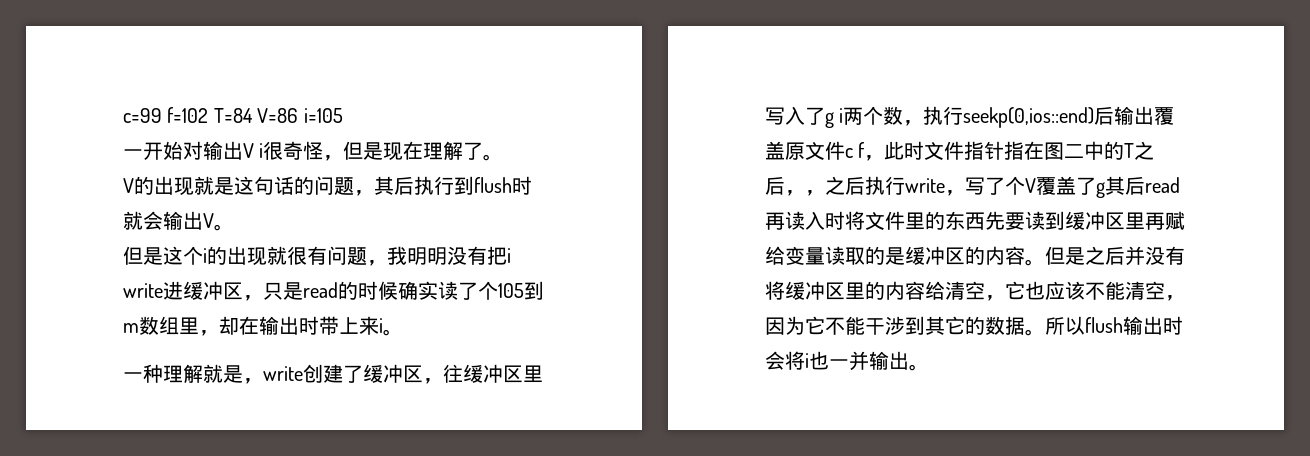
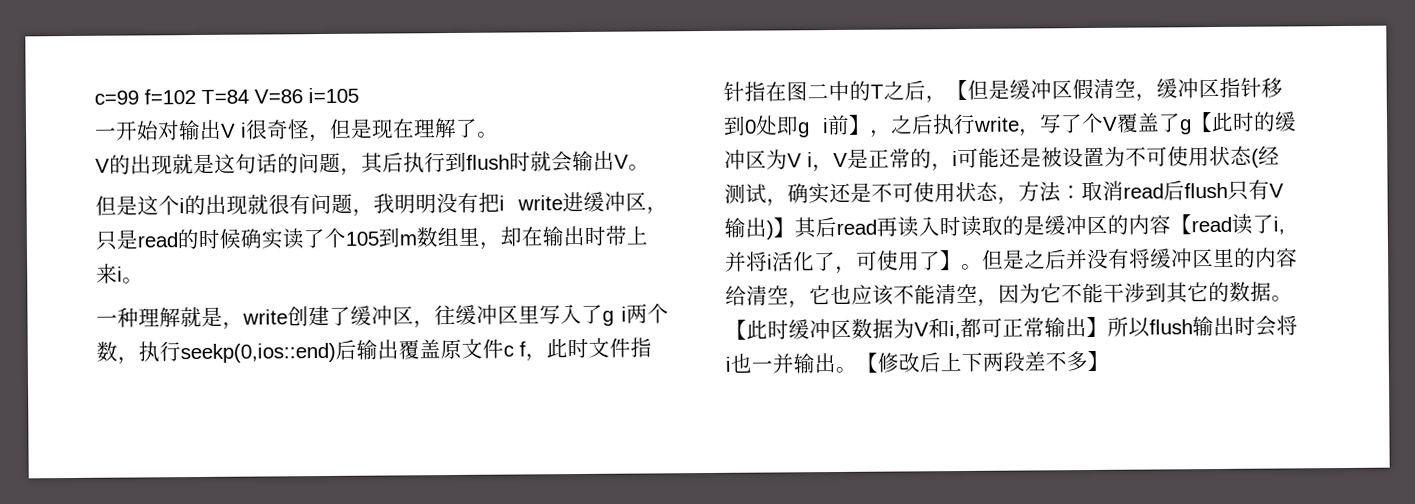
(805, 193) none -> [946,77,1283,102] [723,114,871,138] 【但是缓冲区假清空，缓冲区指针移到0处即g i前】
[1105,176,1180,195] [765,211,1185,230] [765,246,825,265] 其后read再读入时将文件里的东西先要读到缓冲区里再赋给变量 -> [1190,111,1297,133] [724,145,1280,173] [724,179,1284,207] [724,216,961,240] 【此时的缓冲区为V i，V是正常的，i可能还是被设置为不可使用状态(经测试，确实还是不可使用状态，方法：取消read后flush只有V输出)】其后read再读入时
(1025, 255) none -> [1170,213,1285,235] [724,250,962,274] 【read读了i,并将i活化了，可使用了】
(1045, 332) none -> [725,316,1108,340] 【此时缓冲区数据为V和i,都可正常输出】
(929, 367) none -> [856,350,1109,373] 【修改后上下两段差不多】

